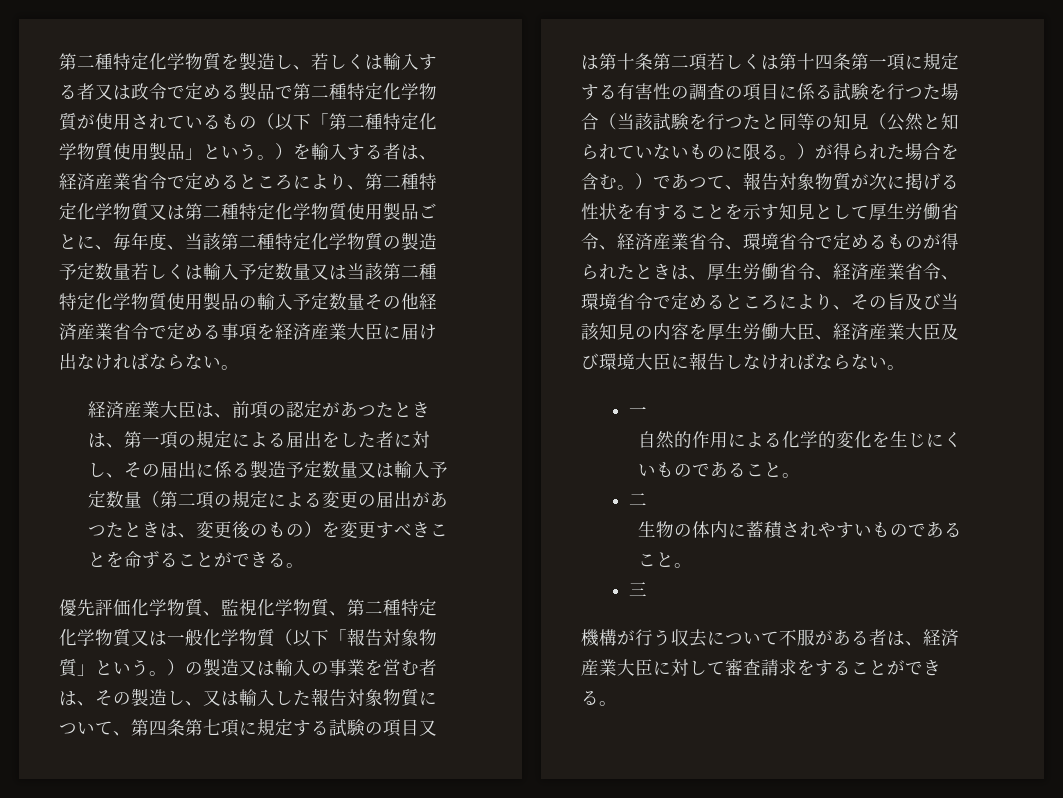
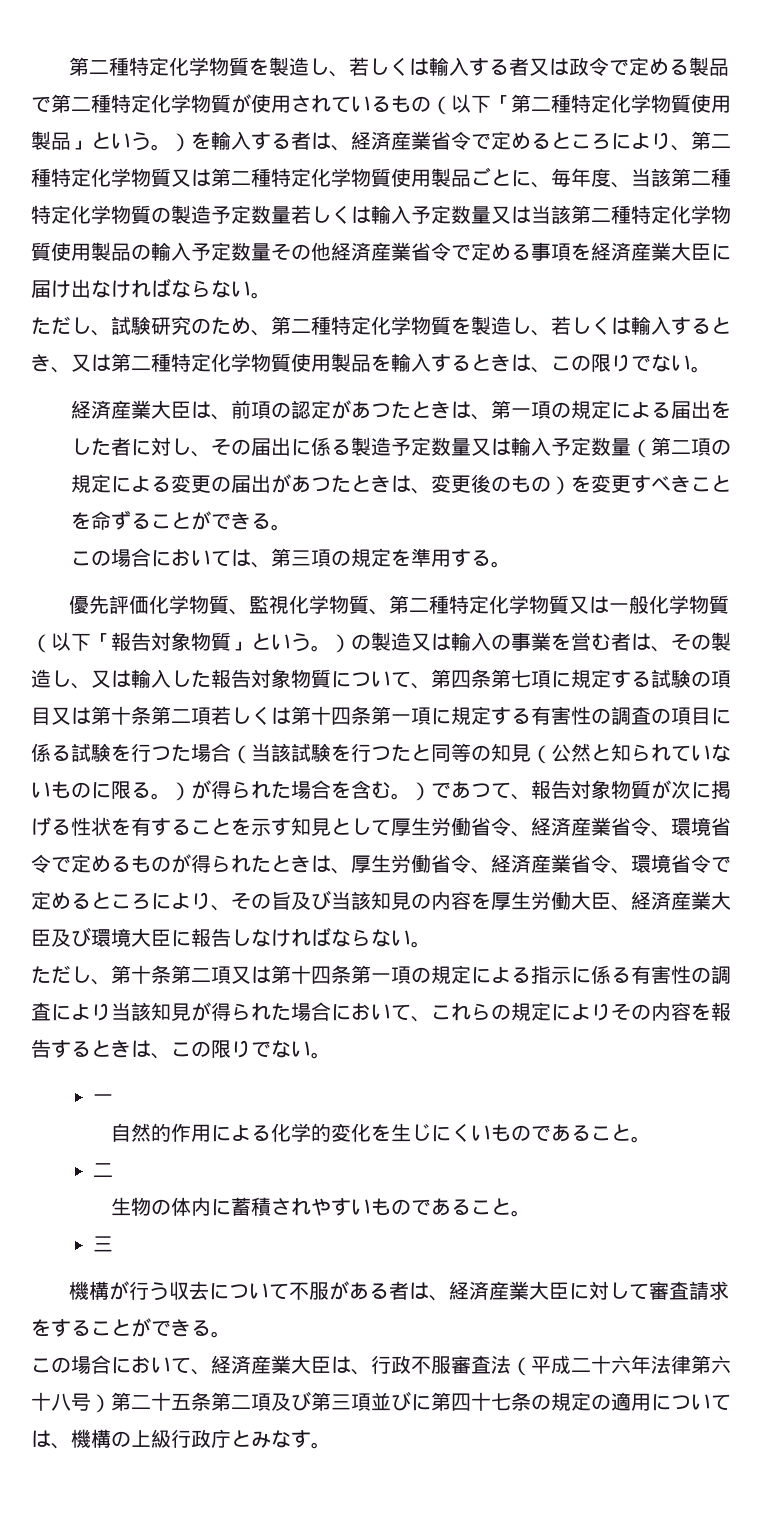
(239, 367) none -> [31,316,731,336] [31,353,711,373] // ただし、試験研究のため、第二種特定化学物質を製造し、若しくは輸入するとき、又は第二種特定化学物質使用製品を輸入するときは、この限りでない。
(304, 565) none -> [70,548,511,568] // この場合においては、第三項の規定を準用する。
(905, 367) none -> [31,965,731,985] [31,1002,731,1022] [31,1039,331,1059] // ただし、第十条第二項又は第十四条第一項の規定による指示に係る有害性の調査により当該知見が得られた場合において、これらの規定によりその内容を報告するときは、この限りでない。
(617, 703) none -> [31,1355,731,1376] [31,1391,731,1413] [31,1429,331,1449] // この場合において、経済産業大臣は、行政不服審査法（平成二十六年法律第六十八号）第二十五条第二項及び第三項並びに第四十七条の規定の適用については、機構の上級行政庁とみなす。

